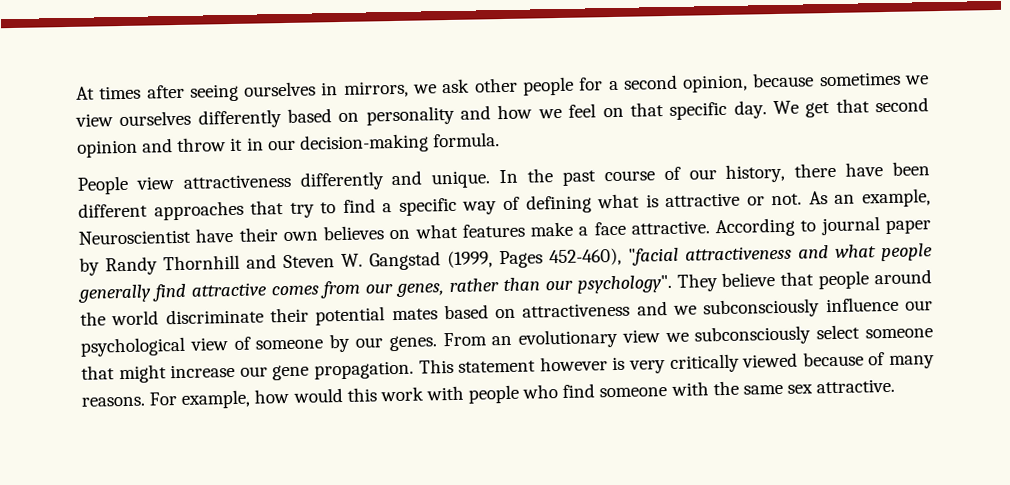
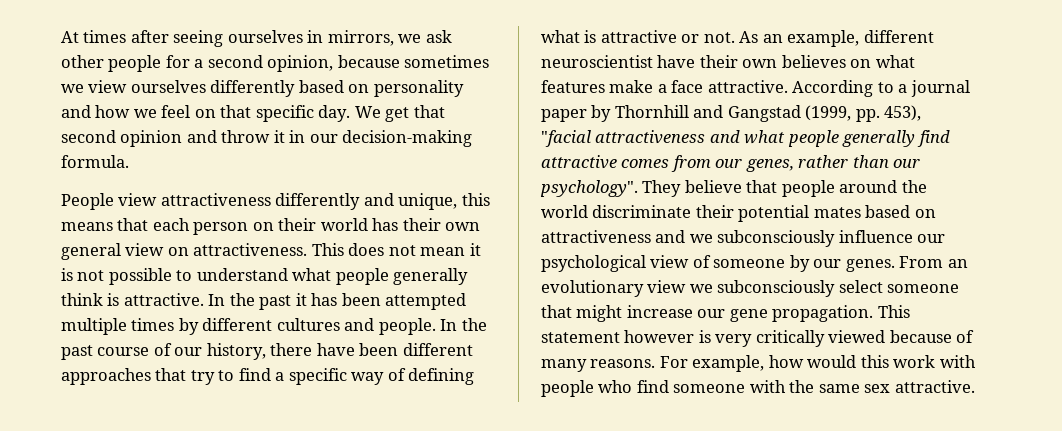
[431,170,491,189] unique. -> [398,193,490,210] [61,218,481,235] [61,243,481,260] [61,268,469,285] [61,293,467,310] [61,318,436,335] unique, this means that each person on their world has their own general view on attractiveness. This does not mean it is not possible to understand what people generally think is attractive. In the past it has been attempted multiple times by different cultures and people.
[78,229,191,245] Neuroscientist -> [863,30,934,43] [541,55,653,68] different neuroscientist
(817, 226) none -> [898,84,908,93] a
[105,256,158,276] Randy -> (612, 113) none
[283,247,622,271] Steven W. Gangstad (1999, Pages 452-460), -> [727,105,922,122] Gangstad (1999, pp. 453),

